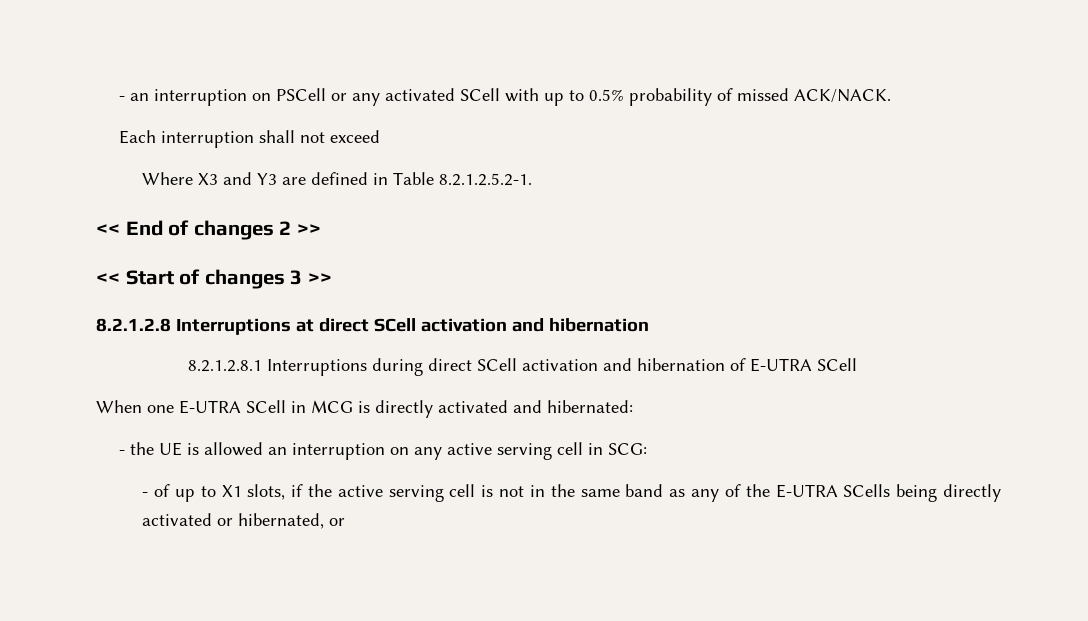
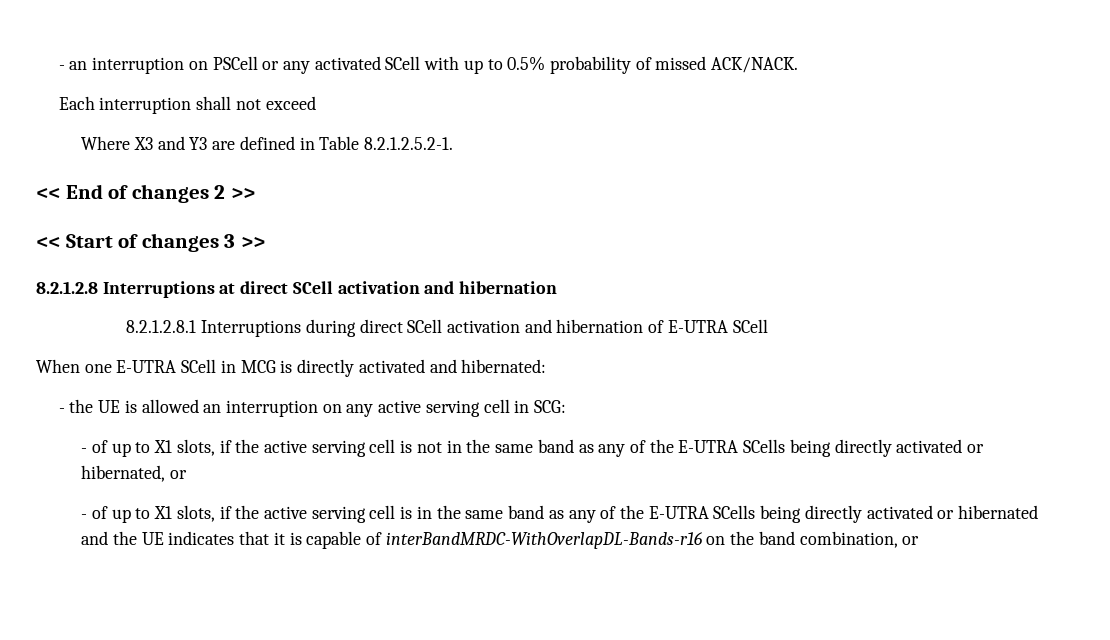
(346, 522) none -> [81,505,1039,523] [81,531,920,549] // - of up to X1 slots, if the active serving cell is in the same band as any of the E-UTRA SCells being directly activated or hibernated and the UE indicates that it is capable of interBandMRDC-WithOverlapDL-Bands-r16 on the band combination, or

